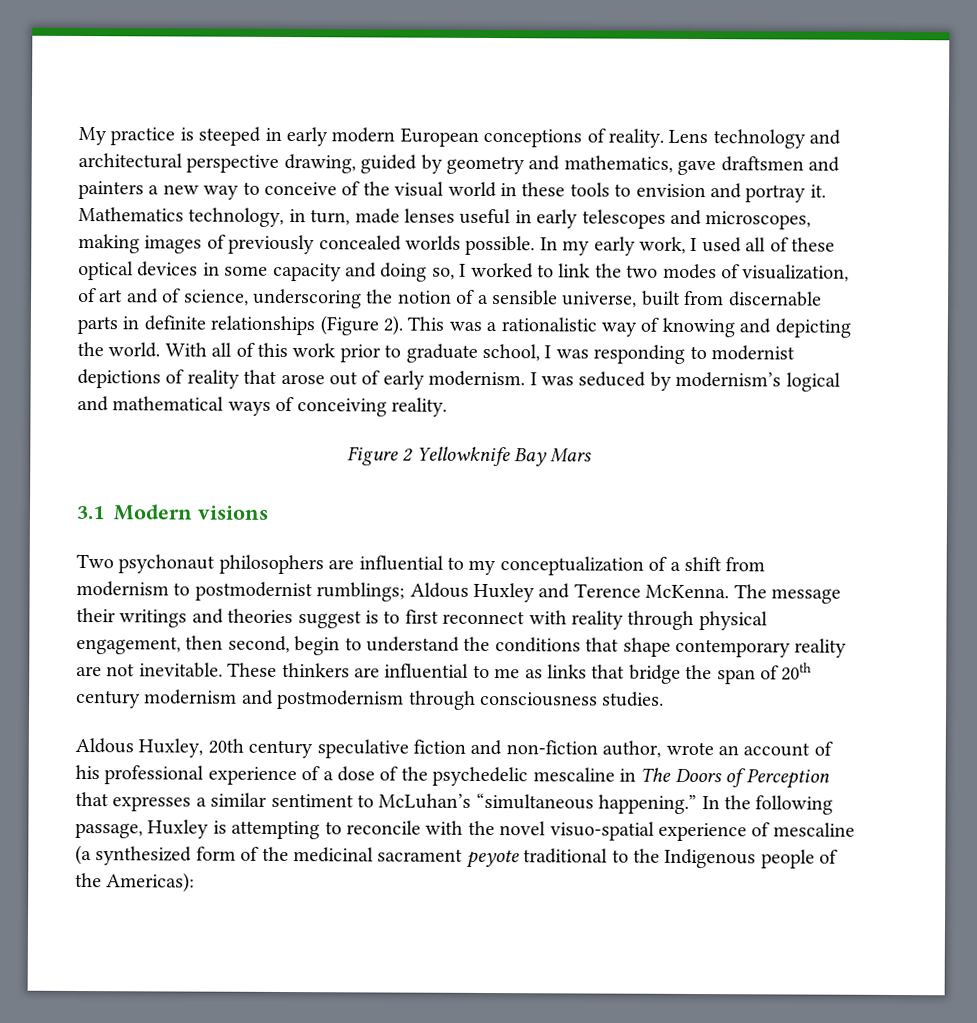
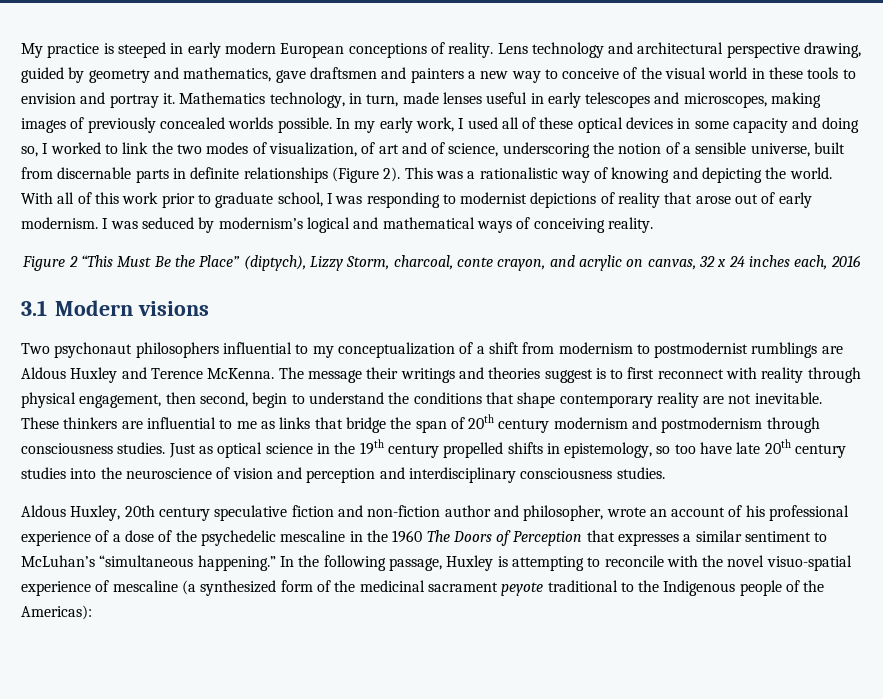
[416,446,593,467] Yellowknife Bay Mars -> [81,255,861,271] “This Must Be the Place” (diptych), Lizzy Storm, charcoal, conte crayon, and acrylic on canvas, 32 x 24 inches each, 2016
[328,559,355,570] are -> (219, 350) none
[316,582,406,602] rumblings; -> [751,342,843,358] rumblings are
(665, 699) none -> [168,439,847,458] [21,467,665,483] Just as optical science in the 19th century propelled shifts in epistemology, so too have late 20th century studies into the neuroscience of vision and perception and interdisciplinary consciousness studies.
[602,740,662,758] author, -> [444,505,604,521] author and philosopher,
(636, 775) none -> [366,530,423,543] the 1960

